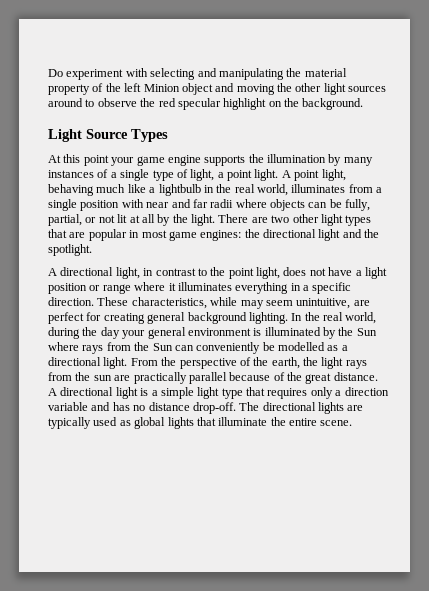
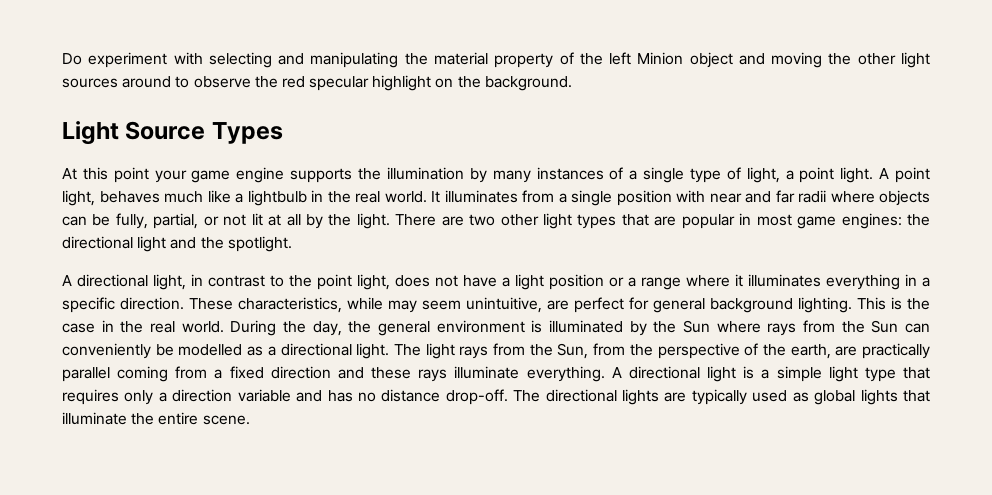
[48,184,94,196] behaving -> [99,191,160,203] behaves
[257,184,288,196] world, -> [384,191,440,203] world. It
(101, 288) none -> [628,277,636,287] a
[103,313,145,324] creating -> (649, 303) none
[291,312,377,324] [48,327,146,339] In the real world, during the day your -> [857,297,930,310] [62,320,372,336] This is the case in the real world. During the day, the
[130,358,158,366] From -> [393,343,626,359] The light rays from the Sun, from
[303,357,367,369] [48,372,378,384] the light rays from the sun are practically parallel because of the great distance. -> [835,343,931,359] [62,366,605,382] are practically parallel coming from a fixed direction and these rays illuminate everything.

